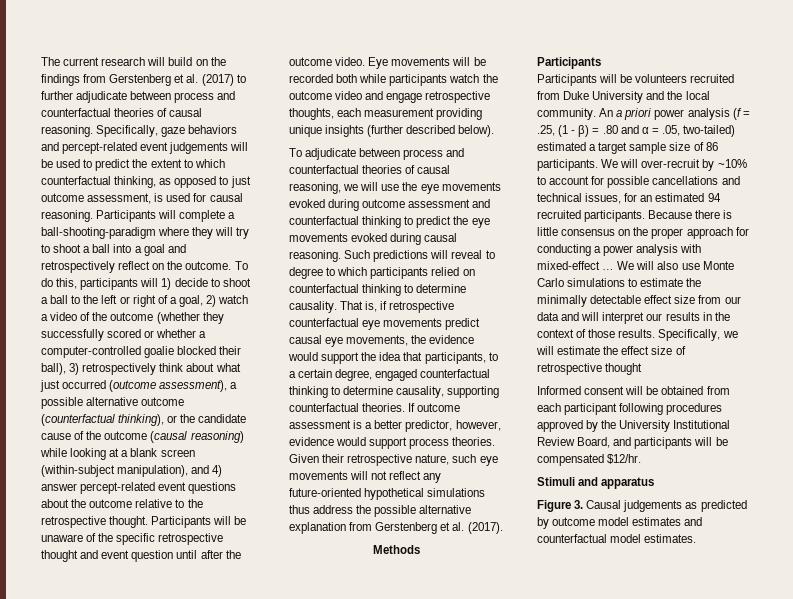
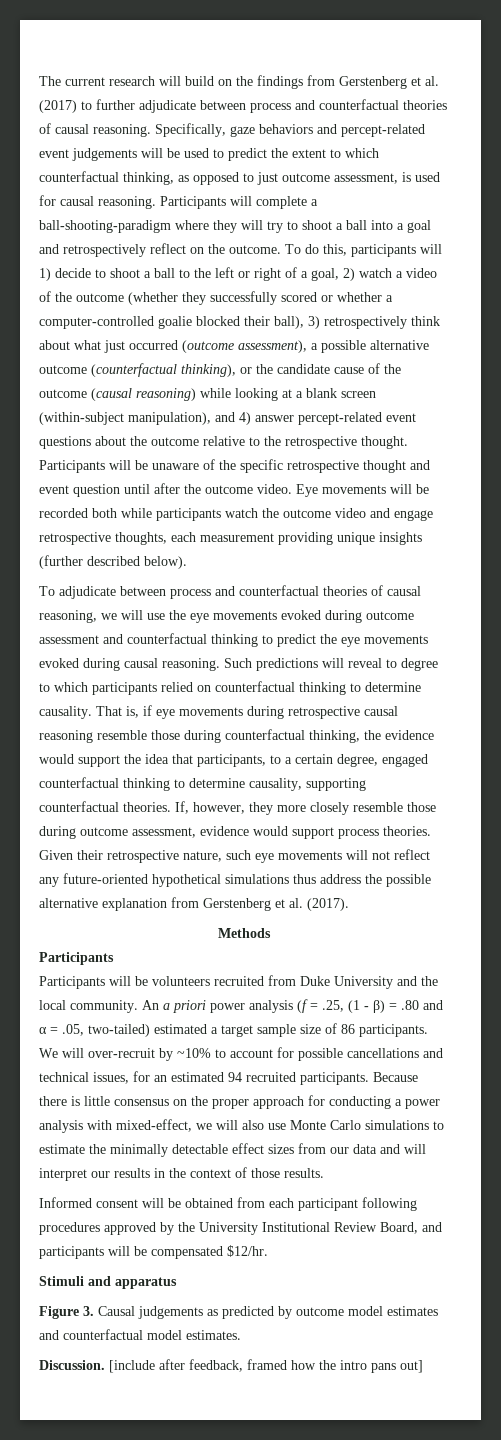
[389,301,455,313] [289,318,481,330] [289,335,409,347] retrospective counterfactual eye movements predict causal eye movements, -> [156,706,398,719] [39,729,360,743] eye movements during retrospective causal reasoning resemble those during counterfactual thinking,
[408,403,461,412] [289,420,501,432] If outcome assessment is a better predictor, however, -> [175,801,436,815] [39,826,196,839] If, however, they more closely resemble those during outcome assessment,
[537,261,635,270] mixed-effect … We -> [116,1119,212,1132] mixed-effect, we
[674,295,696,304] size -> [268,1144,294,1154] sizes
[658,329,738,341] [536,346,686,355] [537,363,643,375] Specifically, we will estimate the effect size of retrospective thought -> (324, 1173) none
(697, 538) none -> [39,1359,423,1373] // Discussion. [include after feedback, framed how the intro pans out]

